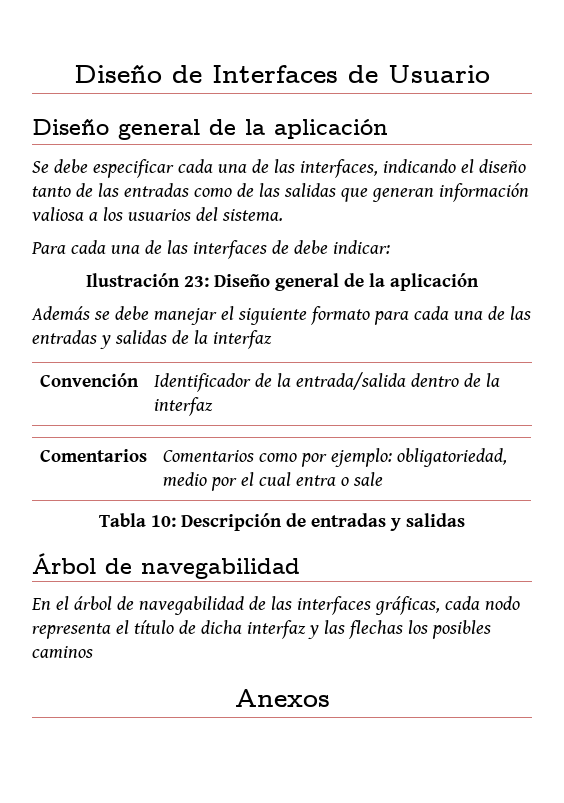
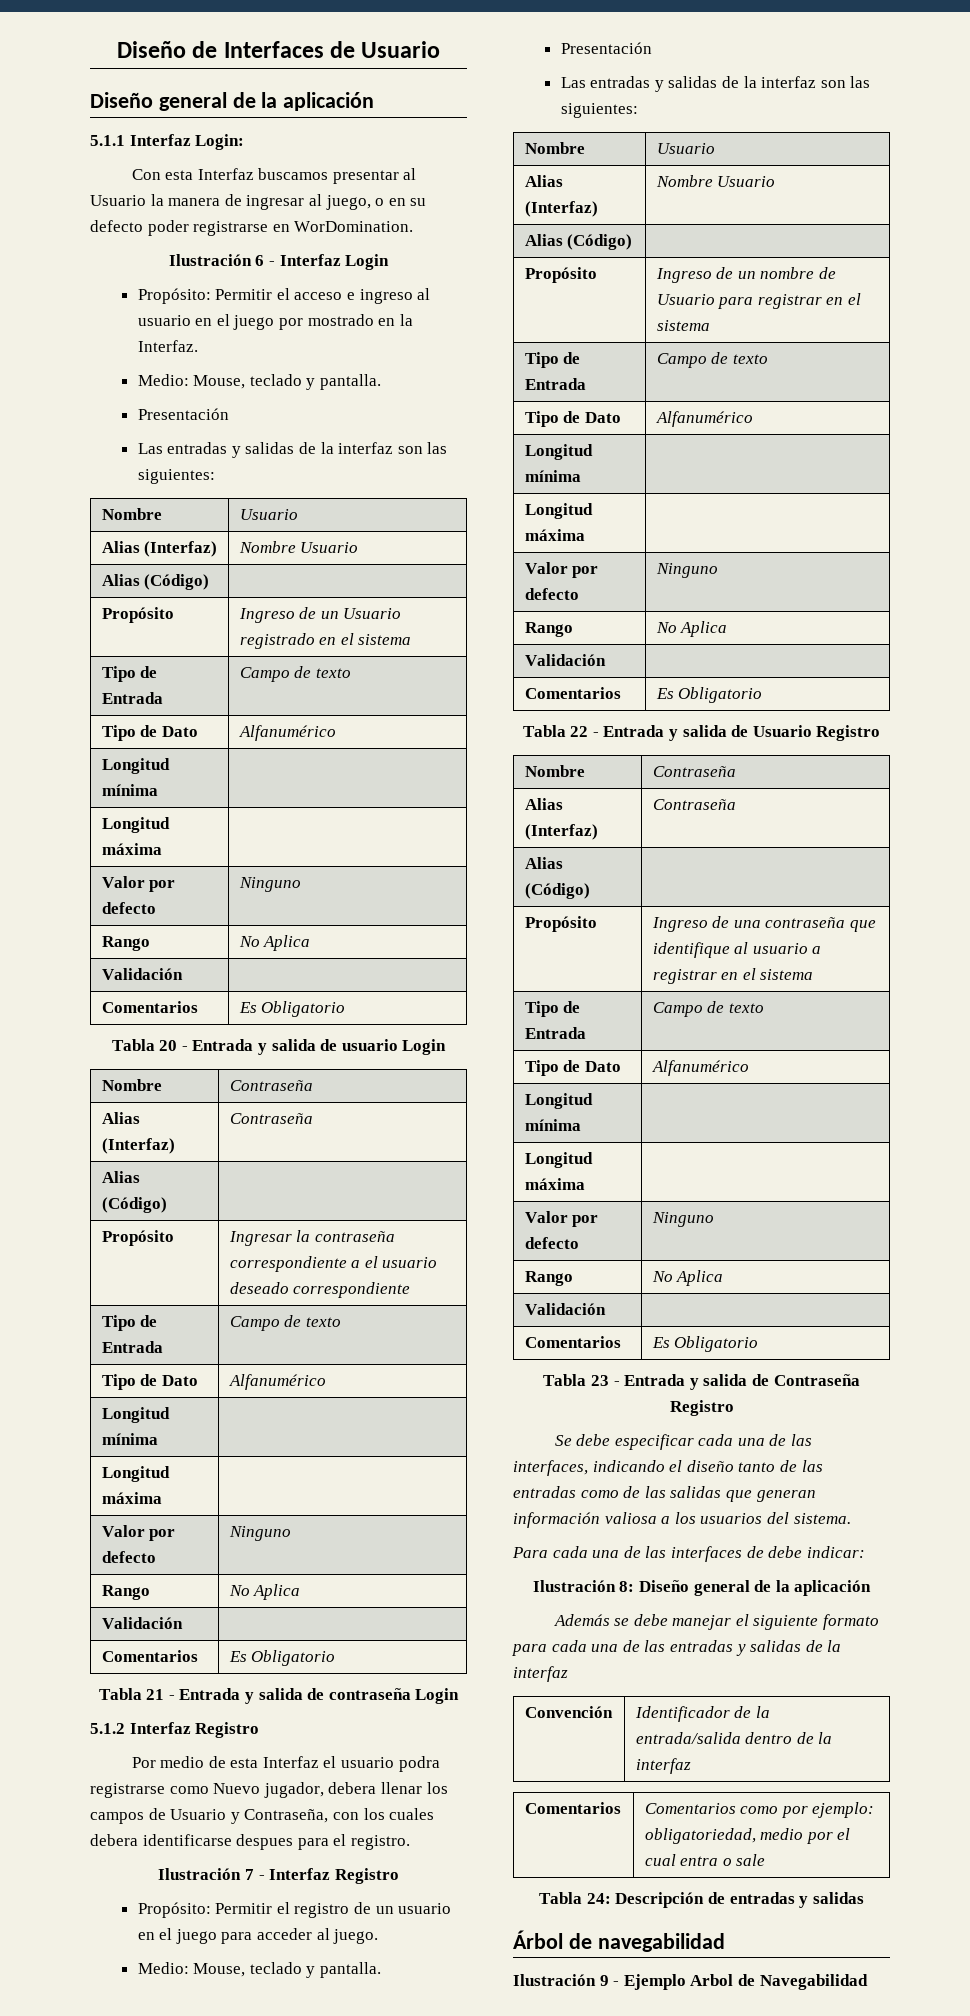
(388, 129) none -> [90,134,245,150] [131,168,417,184] [90,194,427,210] [90,220,414,236] [168,254,390,270] [137,288,431,304] [137,314,413,330] [137,340,198,352] [137,374,381,390] [137,408,229,420] [137,442,448,458] [137,469,215,484] [101,508,162,520] [239,509,298,520] [101,541,218,557] [238,541,359,553] [101,574,210,590] [101,607,174,623] [238,607,402,623] [239,633,412,649] [101,666,158,682] [101,692,163,704] [239,666,351,682] [101,725,198,741] [238,725,336,741] [101,758,170,774] [101,784,158,796] [101,817,170,833] [101,843,162,855] [101,876,176,892] [101,902,156,914] [238,877,301,892] [101,936,150,951] [238,935,311,951] [101,968,183,980] [101,1001,198,1013] [238,1001,346,1017] [111,1039,447,1055] [101,1079,162,1091] [229,1080,313,1091] [101,1112,140,1124] [101,1138,175,1154] [229,1113,313,1124] [101,1171,140,1183] [101,1197,167,1213] [101,1230,174,1246] [228,1230,395,1246] [229,1256,438,1272] [229,1282,411,1298] [101,1315,158,1331] [101,1341,163,1353] [229,1315,341,1331] [101,1374,198,1390] [228,1374,326,1390] [101,1407,170,1423] [101,1433,158,1445] [101,1466,170,1482] [101,1492,162,1504] [101,1525,176,1541] [101,1551,156,1563] [228,1526,291,1541] [101,1585,150,1600] [228,1584,301,1600] [101,1617,183,1629] [101,1650,198,1662] [228,1650,336,1666] [98,1688,460,1704] [90,1722,260,1738] [131,1756,440,1772] [90,1782,448,1798] [90,1808,435,1824] [90,1834,410,1850] [158,1868,399,1884] [137,1902,452,1918] [137,1928,379,1944] [137,1962,381,1978] [560,42,652,54] [560,76,871,92] [560,103,638,118] [524,142,585,154] [656,143,715,154] [524,175,563,187] [524,201,598,217] [655,175,776,187] [524,234,633,250] [524,267,597,283] [655,267,836,283] [656,293,861,309] [656,320,710,331] [524,352,581,368] [524,378,586,390] [656,352,768,368] [524,411,621,427] [655,411,753,427] [524,444,593,460] [524,470,581,482] [524,503,593,519] [524,529,585,541] [524,562,599,578] [524,588,579,600] [655,563,718,578] [524,622,573,637] [655,621,728,637] [524,654,606,666] [524,687,621,699] [655,687,763,703] [522,725,881,741] [524,765,585,777] [652,766,736,777] [524,798,563,810] [524,824,598,840] [652,799,736,810] [524,857,563,869] [524,883,590,899] [524,916,597,932] [651,916,876,932] [652,942,822,958] [652,968,814,984] [524,1001,581,1017] [524,1027,586,1039] [652,1001,764,1017] [524,1060,621,1076] [651,1060,749,1076] [524,1093,593,1109] [524,1119,581,1131] [524,1152,593,1168] [524,1178,585,1190] [524,1211,599,1227] [524,1237,579,1249] [651,1212,714,1227] [524,1271,573,1286] [651,1270,724,1286] [524,1303,606,1315] [524,1336,621,1348] [651,1336,759,1352] [543,1374,860,1390] [669,1400,734,1416] // 5.1.1 Interfaz Login: // Con esta Interfaz buscamos presentar al Usuario la manera de ingresar al juego, o en su defecto poder registrarse en WorDomination. // Ilustración 6 - Interfaz Login // Propósito: Permitir el acceso e ingreso al usuario en el juego por mostrado en la Interfaz. // Medio: Mouse, teclado y pantalla. // Presentación // Las entradas y salidas de la interfaz son las siguientes: // Nombre | Usuario // Alias (Interfaz) | Nombre Usuario // Alias (Código) | // Propósito | Ingreso de un Usuario registrado en el sistema // Tipo de Entrada | Campo de texto // Tipo de Dato | Alfanumérico // Longitud mínima | // Longitud máxima | // Valor por defecto | Ninguno // Rango | No Aplica // Validación | // Comentarios | Es Obligatorio // Tabla 20 - Entrada y salida de usuario Login // Nombre | Contraseña // Alias (Interfaz) | Contraseña // Alias (Código) | // Propósito | Ingresar la contraseña correspondiente a el usuario deseado correspondiente // Tipo de Entrada | Campo de texto // Tipo de Dato | Alfanumérico // Longitud mínima | // Longitud máxima | // Valor por defecto | Ninguno // Rango | No Aplica // Validación | // Comentarios | Es Obligatorio // Tabla 21 - Entrada y salida de contraseña Login // 5.1.2 Interfaz Registro // Por medio de esta Interfaz el usuario podra registrarse como Nuevo jugador, debera llenar los campos de Usuario y Contraseña, con los cuales debera identificarse despues para el registro. // Ilustración 7 - Interfaz Registro // Propósito: Permitir el registro de un usuario en el juego para acceder al juego. // Medio: Mouse, teclado y pantalla. // Presentación // Las entradas y salidas de la interfaz son las siguientes: // Nombre | Usuario // Alias (Interfaz) | Nombre Usuario // Alias (Código) | // Propósito | Ingreso de un nombre de Usuario para registrar en el sistema // Tipo de Entrada | Campo de texto // Tipo de Dato | Alfanumérico // Longitud mínima | // Longitud máxima | // Valor por defecto | Ninguno // Rango | No Aplica // Validación | // Comentarios | Es Obligatorio // Tabla 22 - Entrada y salida de Usuario Registro // Nombre | Contraseña // Alias (Interfaz) | Contraseña // Alias (Código) | // Propósito | Ingreso de una contraseña que identifique al usuario a registrar en el sistema // Tipo de Entrada | Campo de texto // Tipo de Dato | Alfanumérico // Longitud mínima | // Longitud máxima | // Valor por defecto | Ninguno // Rango | No Aplica // Validación | // Comentarios | Es Obligatorio // Tabla 23 - Entrada y salida de Contraseña Registro
[184,276,210,287] 23: -> [619,1581,635,1592] 8:
[151,515,177,527] 10: -> [586,1893,611,1904] 24:
[31,596,520,615] [32,620,491,639] [32,646,93,658] [234,689,330,707] En el árbol de navegabilidad de las interfaces gráficas, cada nodo representa el título de dicha interfaz y las flechas los posibles caminos // Anexos -> [513,1974,868,1990] Ilustración 9 - Ejemplo Arbol de Navegabilidad

